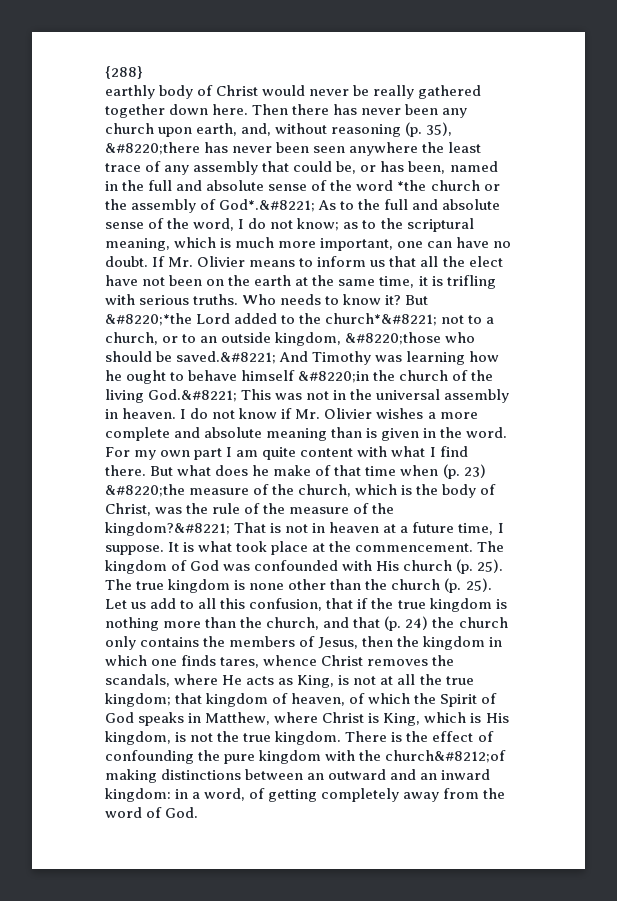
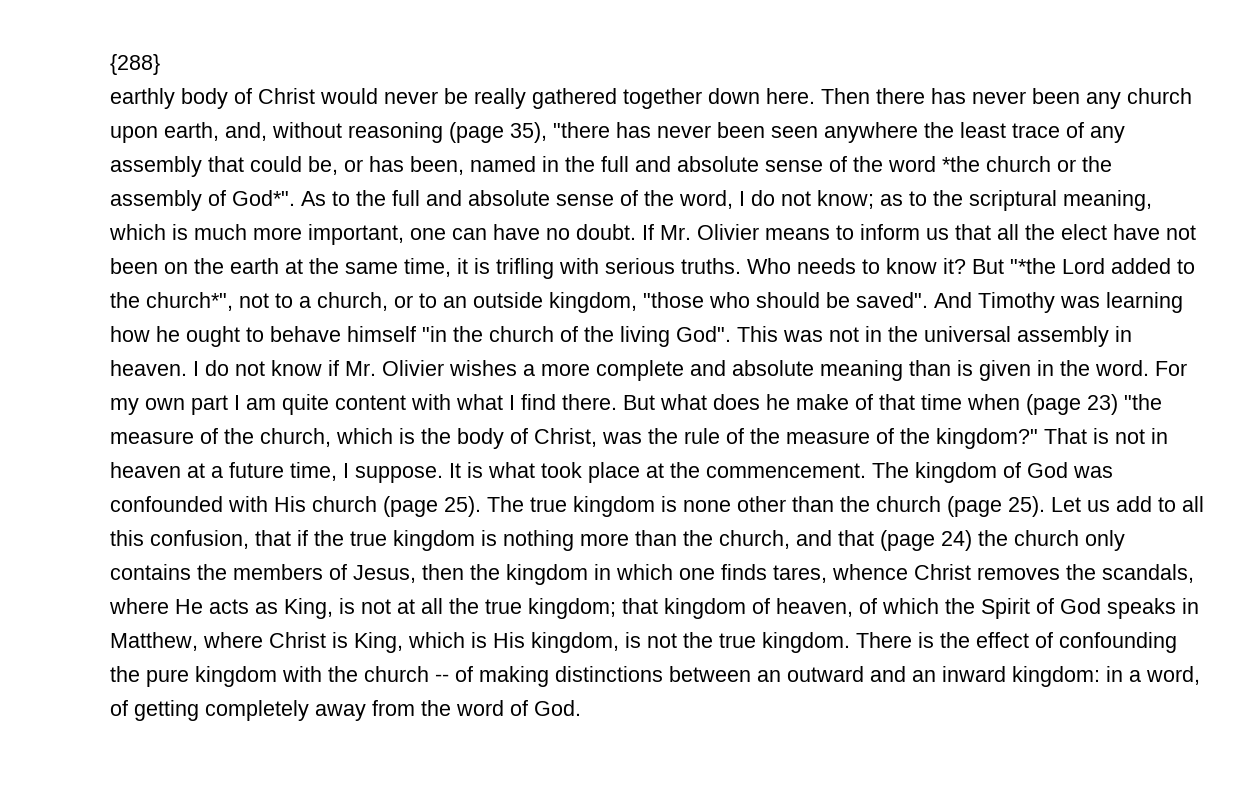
[405,122,453,137] [105,142,200,155] (p. 35), &#8220;there -> [449,122,610,143] (page 35), "there
[219,199,316,212] God*.&#8221; -> [232,190,295,206] God*".
[105,313,192,326] &#8220;*the -> [1010,258,1056,274] "*the
[325,313,438,326] church*&#8221; -> [146,292,233,311] church*",
[345,332,442,345] &#8220;those -> [643,292,704,308] "those
[176,351,277,364] saved.&#8221; -> [856,292,928,308] saved".
[298,371,370,383] &#8220;in -> [422,326,447,342] "in
[148,389,238,402] God.&#8221; -> [676,326,731,342] God".
[442,464,486,479] [105,484,185,497] (p. 23) &#8220;the -> [1026,394,1162,415] (page 23) "the
[105,522,230,536] kingdom?&#8221; -> [936,428,1038,449] kingdom?"
[456,559,474,574] (p. -> [383,496,438,517] (page
[444,578,462,593] (p. -> [947,496,1002,517] (page
[384,616,402,631] (p. -> [880,530,935,551] (page
[385,750,507,763] church&#8212;of -> [364,666,473,682] church -- of

